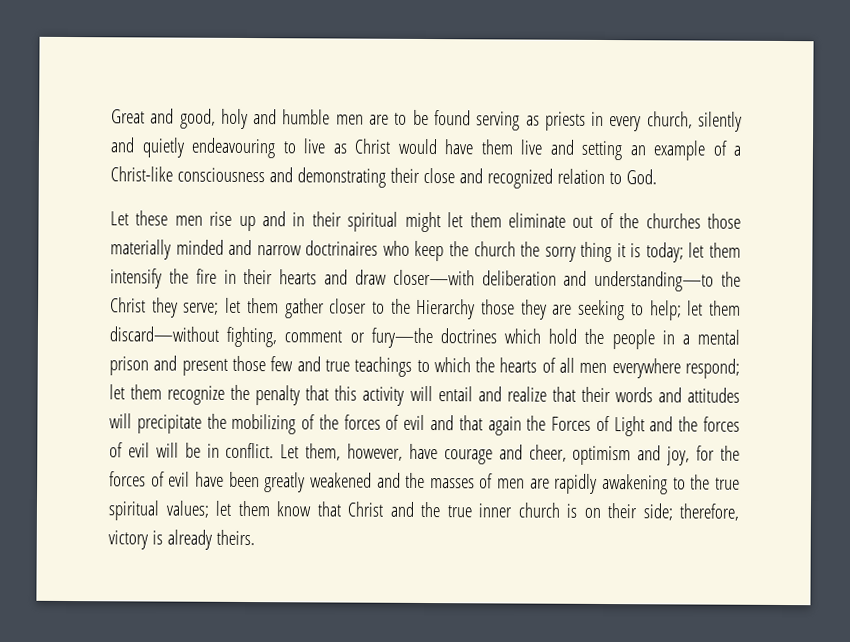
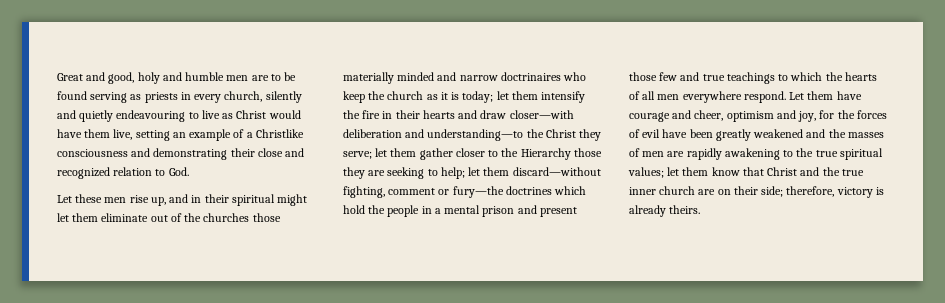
[520,139,575,155] live and -> [113,129,133,140] live,
[110,166,173,182] Christ-like -> [255,129,304,138] Christlike
[238,215,256,232] up -> [150,197,166,206] up,
[520,241,613,263] the sorry thing -> [426,94,438,100] as
[685,358,740,379] [109,384,740,406] [109,413,740,437] [109,442,404,461] respond; let them recognize the penalty that this activity will entail and realize that their words and attitudes will precipitate the mobilizing of the forces of evil and that again the Forces of Light and the forces of evil will be in conflict. Let them, however, -> [743,91,834,103] respond. Let them
[566,503,577,518] is -> [698,189,716,195] are

